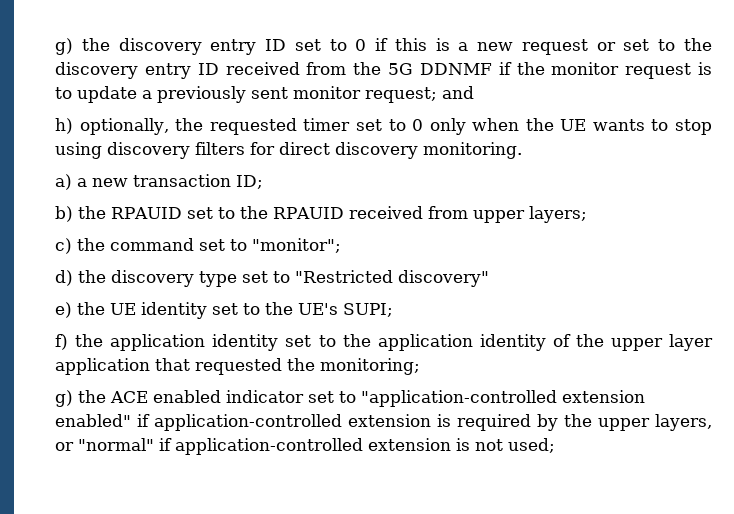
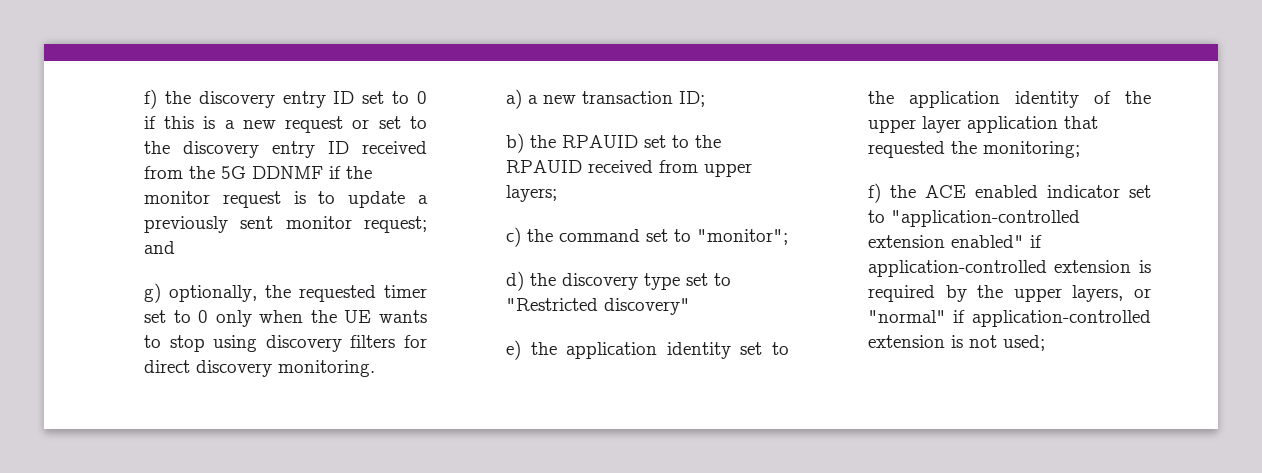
[55,38,74,55] g) -> [143,89,157,109] f)
[55,118,74,134] h) -> [143,283,161,303] g)
[110,302,394,319] [55,334,104,350] UE identity set to the UE's SUPI; // f) the -> (557, 348) none
[55,390,74,407] g) -> [867,183,881,203] f)

